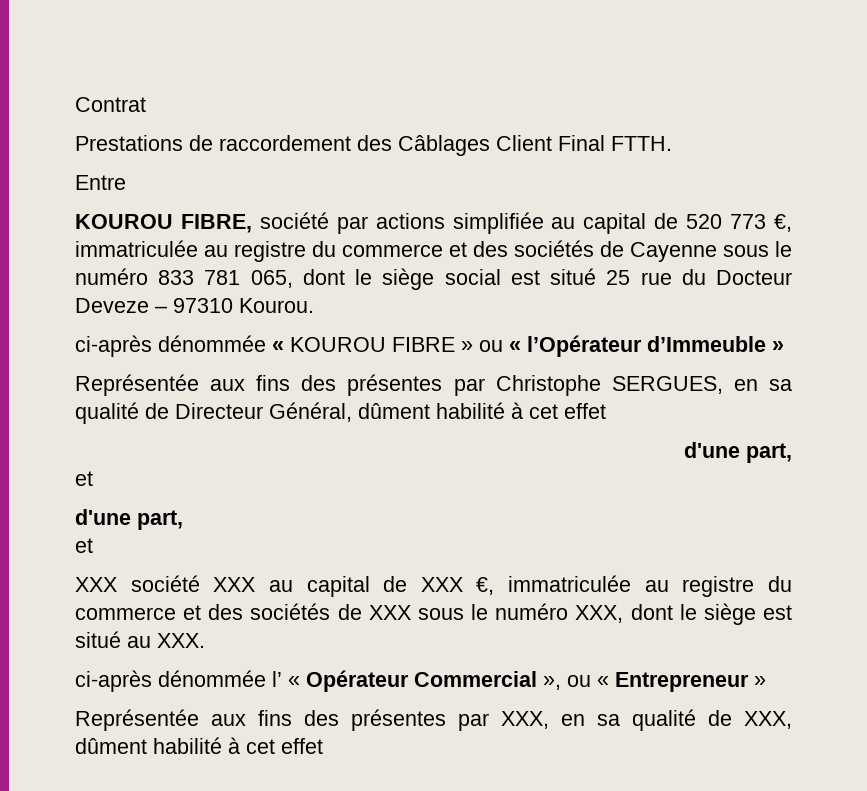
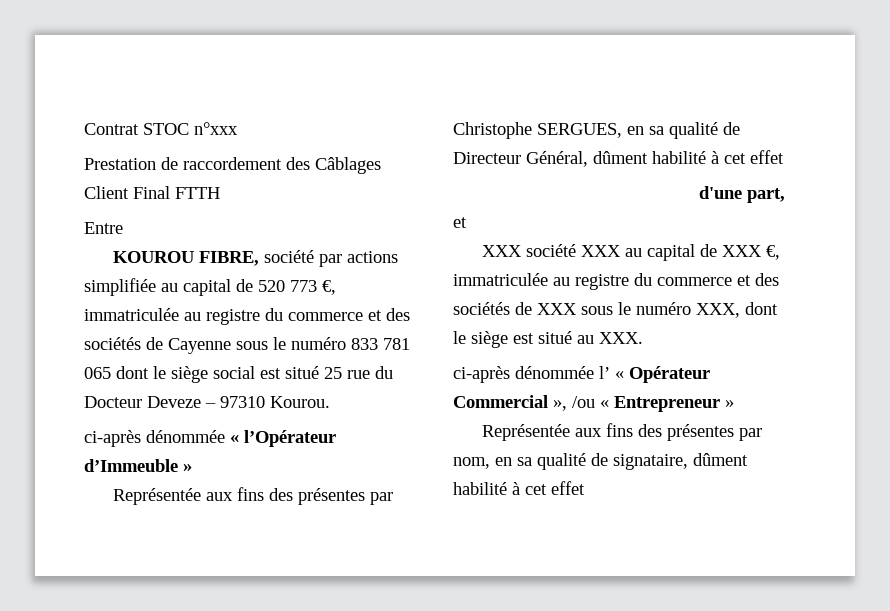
[75,135,183,151] // Prestations -> [143,122,238,135] [84,158,156,170] STOC n°xxx // Prestation
[611,136,672,151] FTTH. -> [175,187,220,199] FTTH
[250,270,293,288] 065, -> [84,367,111,379] 065
[290,337,521,352] KOUROU FIBRE » ou « -> (239, 439) none
[75,509,183,530] [75,538,93,553] // d'une part, // et -> (467, 222) none
[567,675,591,687] ou -> [572,396,595,408] /ou
[501,709,792,731] XXX, en sa qualité de XXX, -> [453,453,688,470] nom, en sa qualité de signataire,

